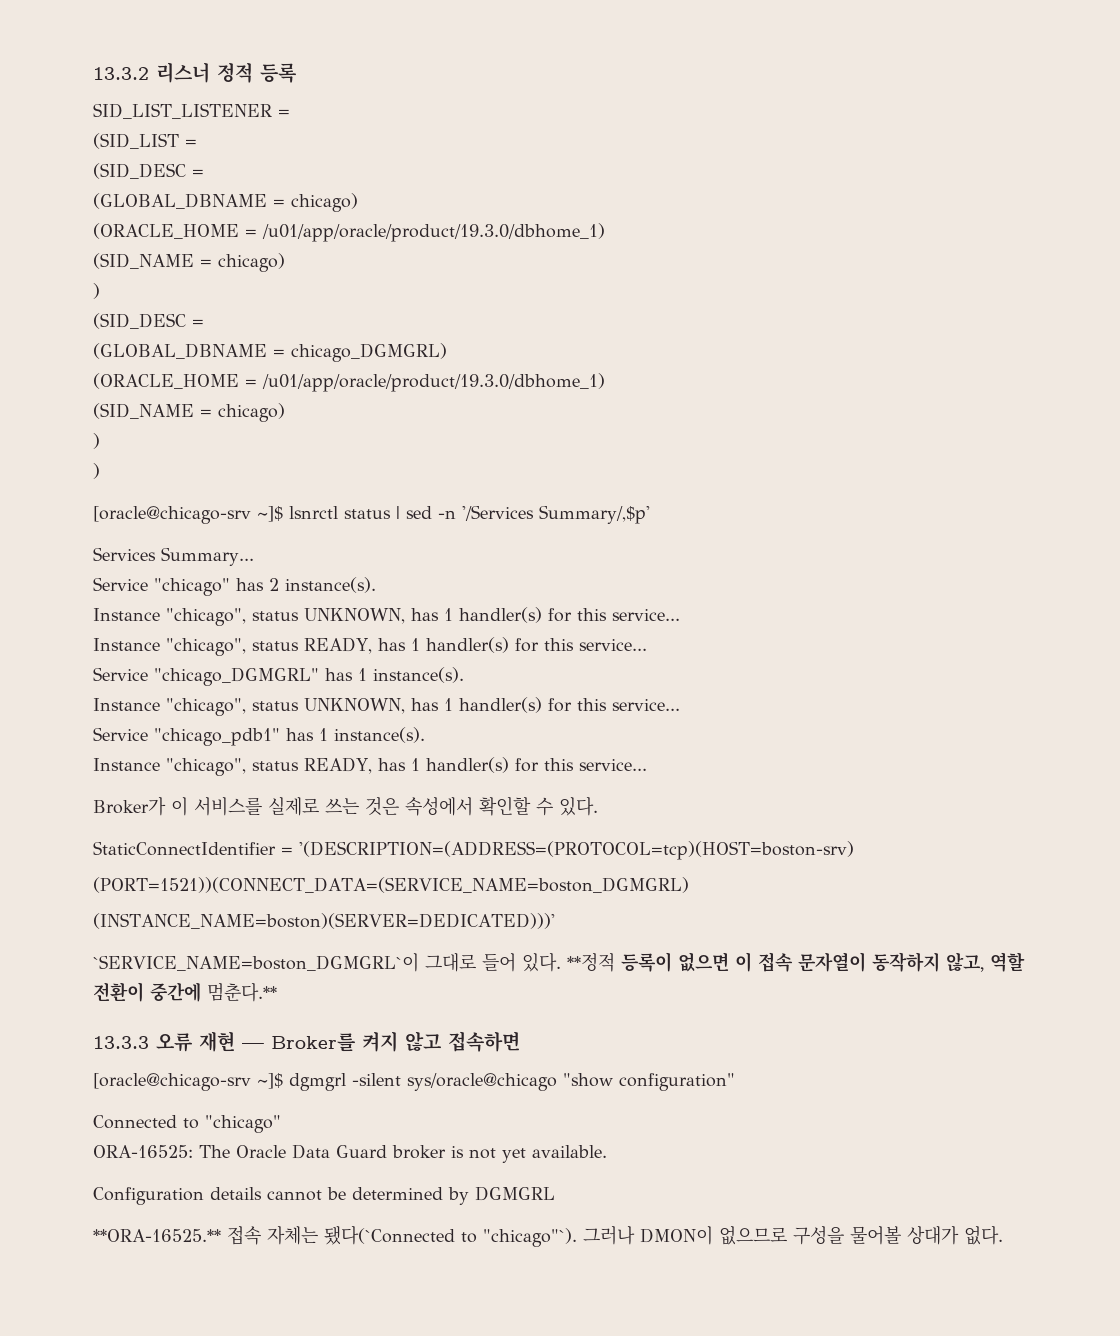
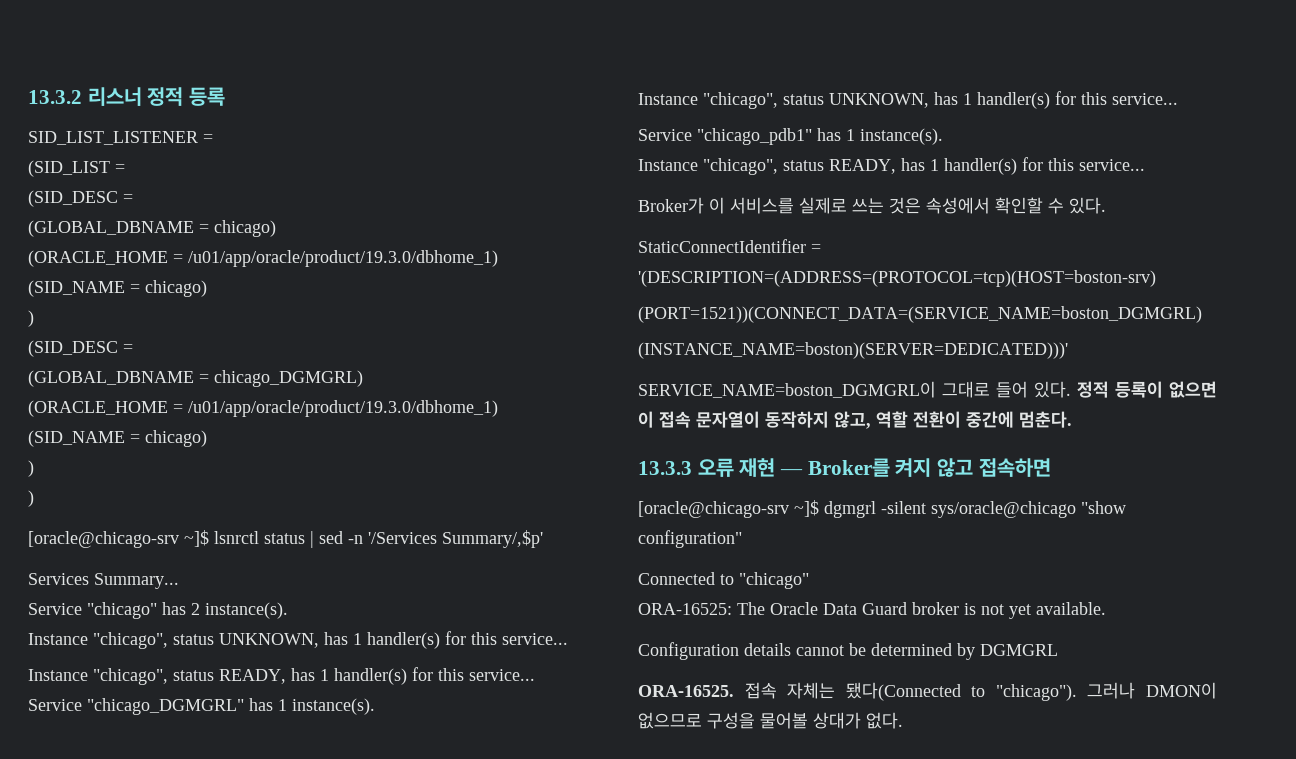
[93,953,419,972] `SERVICE_NAME=boston_DGMGRL`이 -> [638,381,936,398] SERVICE_NAME=boston_DGMGRL이
[567,953,615,972] **정적 -> [1077,381,1109,398] 정적
[207,982,277,1002] 멈춘다.** -> [1019,411,1072,428] 멈춘다.
[93,1229,221,1242] **ORA-16525.** -> [638,685,734,697] ORA-16525.
[324,1225,577,1247] 됐다(`Connected to "chicago"`). -> [845,682,1077,701] 됐다(Connected to "chicago").

